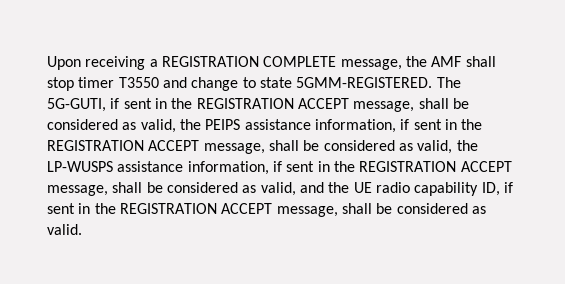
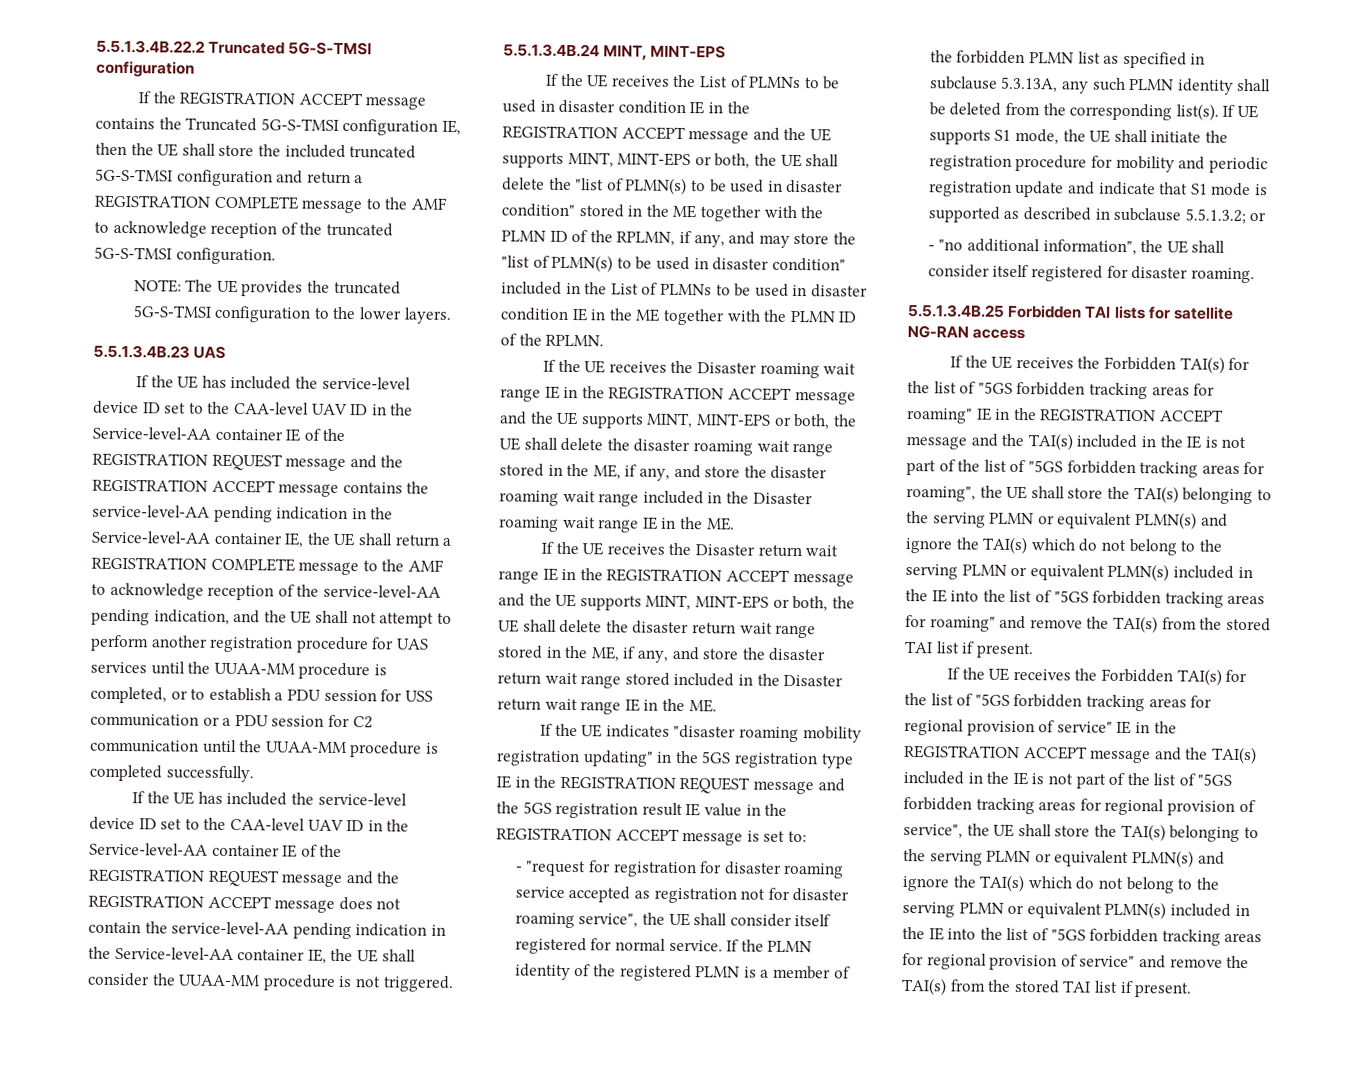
[47,56,496,70] [47,77,461,91] [47,98,469,112] [47,119,483,133] [47,140,478,154] [47,161,512,175] [47,182,513,196] [47,203,486,217] [47,224,82,235] Upon receiving a REGISTRATION COMPLETE message, the AMF shall stop timer T3550 and change to state 5GMM-REGISTERED. The 5G-GUTI, if sent in the REGISTRATION ACCEPT message, shall be considered as valid, the PEIPS assistance information, if sent in the REGISTRATION ACCEPT message, shall be considered as valid, the LP-WUSPS assistance information, if sent in the REGISTRATION ACCEPT message, shall be considered as valid, and the UE radio capability ID, if sent in the REGISTRATION ACCEPT message, shall be considered as valid. -> [96,39,373,56] [96,60,195,78] [137,91,427,110] [95,117,461,136] [95,142,417,159] [95,168,364,187] [94,194,448,214] [94,220,393,239] [94,246,276,265] [133,279,401,297] [132,305,452,324] [93,344,227,359] [135,375,411,390] [93,400,414,416] [92,426,346,442] [92,452,404,472] [92,478,430,497] [92,504,394,523] [91,530,452,548] [91,556,444,576] [91,582,441,601] [91,608,452,628] [90,634,429,654] [90,661,387,680] [90,686,433,704] [90,713,373,729] [90,739,439,758] [89,764,254,783] [131,791,407,806] [89,816,410,832] [89,842,343,858] [88,868,401,887] [88,894,402,913] [88,921,446,940] [88,946,416,964] [87,972,454,992] [503,43,727,61] [545,73,841,90] [502,99,750,115] [502,125,831,144] [502,151,840,169] [502,177,844,196] [501,203,824,222] [501,230,856,248] [501,254,846,273] [501,281,868,298] [500,307,858,326] [500,333,605,347] [542,359,857,379] [500,385,856,405] [499,411,857,430] [499,437,834,457] [499,463,828,481] [499,490,813,507] [499,516,735,533] [540,541,839,558] [498,567,854,587] [498,593,855,612] [498,619,817,639] [497,645,827,663] [497,672,844,689] [497,698,717,715] [539,723,862,743] [496,750,854,769] [496,775,845,795] [496,801,788,819] [496,827,807,846] [515,860,845,879] [514,886,850,904] [514,912,832,929] [514,937,813,955] [514,963,851,982] [929,50,1206,69] [928,76,1272,95] [928,102,1258,121] [928,128,1228,145] [928,154,1268,174] [928,180,1268,198] [927,206,1267,225] [927,238,1226,256] [927,264,1255,284] [907,304,1234,320] [907,325,1026,340] [949,355,1251,374] [907,381,1216,400] [907,407,1224,424] [906,433,1247,451] [906,459,1266,478] [906,485,1272,505] [906,510,1228,530] [905,536,1222,556] [905,563,1253,582] [905,588,1266,608] [905,614,1271,634] [904,640,1034,659] [946,667,1248,686] [904,692,1213,712] [904,718,1177,737] [904,744,1257,765] [903,770,1233,789] [903,796,1256,816] [903,823,1259,842] [903,848,1225,868] [902,874,1219,894] [902,901,1250,920] [902,926,1263,946] [902,952,1250,971] [901,977,1193,998] 5.5.1.3.4B.22.2 Truncated 5G-S-TMSI configuration // If the REGISTRATION ACCEPT message contains the Truncated 5G-S-TMSI configuration IE, then the UE shall store the included truncated 5G-S-TMSI configuration and return a REGISTRATION COMPLETE message to the AMF to acknowledge reception of the truncated 5G-S-TMSI configuration. // NOTE: The UE provides the truncated 5G-S-TMSI configuration to the lower layers. // 5.5.1.3.4B.23 UAS // If the UE has included the service-level device ID set to the CAA-level UAV ID in the Service-level-AA container IE of the REGISTRATION REQUEST message and the REGISTRATION ACCEPT message contains the service-level-AA pending indication in the Service-level-AA container IE, the UE shall return a REGISTRATION COMPLETE message to the AMF to acknowledge reception of the service-level-AA pending indication, and the UE shall not attempt to perform another registration procedure for UAS services until the UUAA-MM procedure is completed, or to establish a PDU session for USS communication or a PDU session for C2 communication until the UUAA-MM procedure is completed successfully. // If the UE has included the service-level device ID set to the CAA-level UAV ID in the Service-level-AA container IE of the REGISTRATION REQUEST message and the REGISTRATION ACCEPT message does not contain the service-level-AA pending indication in the Service-level-AA container IE, the UE shall consider the UUAA-MM procedure is not triggered. // 5.5.1.3.4B.24 MINT, MINT-EPS // If the UE receives the List of PLMNs to be used in disaster condition IE in the REGISTRATION ACCEPT message and the UE supports MINT, MINT-EPS or both, the UE shall delete the "list of PLMN(s) to be used in disaster condition" stored in the ME together with the PLMN ID of the RPLMN, if any, and may store the "list of PLMN(s) to be used in disaster condition" included in the List of PLMNs to be used in disaster condition IE in the ME together with the PLMN ID of the RPLMN. // If the UE receives the Disaster roaming wait range IE in the REGISTRATION ACCEPT message and the UE supports MINT, MINT-EPS or both, the UE shall delete the disaster roaming wait range stored in the ME, if any, and store the disaster roaming wait range included in the Disaster roaming wait range IE in the ME. // If the UE receives the Disaster return wait range IE in the REGISTRATION ACCEPT message and the UE supports MINT, MINT-EPS or both, the UE shall delete the disaster return wait range stored in the ME, if any, and store the disaster return wait range stored included in the Disaster return wait range IE in the ME. // If the UE indicates "disaster roaming mobility registration updating" in the 5GS registration type IE in the REGISTRATION REQUEST message and the 5GS registration result IE value in the REGISTRATION ACCEPT message is set to: // - "request for registration for disaster roaming service accepted as registration not for disaster roaming service", the UE shall consider itself registered for normal service. If the PLMN identity of the registered PLMN is a member of the forbidden PLMN list as specified in subclause 5.3.13A, any such PLMN identity shall be deleted from the corresponding list(s). If UE supports S1 mode, the UE shall initiate the registration procedure for mobility and periodic registration update and indicate that S1 mode is supported as described in subclause 5.5.1.3.2; or // - "no additional information", the UE shall consider itself registered for disaster roaming. // 5.5.1.3.4B.25 Forbidden TAI lists for satellite NG-RAN access // If the UE receives the Forbidden TAI(s) for the list of "5GS forbidden tracking areas for roaming" IE in the REGISTRATION ACCEPT message and the TAI(s) included in the IE is not part of the list of "5GS forbidden tracking areas for roaming", the UE shall store the TAI(s) belonging to the serving PLMN or equivalent PLMN(s) and ignore the TAI(s) which do not belong to the serving PLMN or equivalent PLMN(s) included in the IE into the list of "5GS forbidden tracking areas for roaming" and remove the TAI(s) from the stored TAI list if present. // If the UE receives the Forbidden TAI(s) for the list of "5GS forbidden tracking areas for regional provision of service" IE in the REGISTRATION ACCEPT message and the TAI(s) included in the IE is not part of the list of "5GS forbidden tracking areas for regional provision of service", the UE shall store the TAI(s) belonging to the serving PLMN or equivalent PLMN(s) and ignore the TAI(s) which do not belong to the serving PLMN or equivalent PLMN(s) included in the IE into the list of "5GS forbidden tracking areas for regional provision of service" and remove the TAI(s) from the stored TAI list if present.

